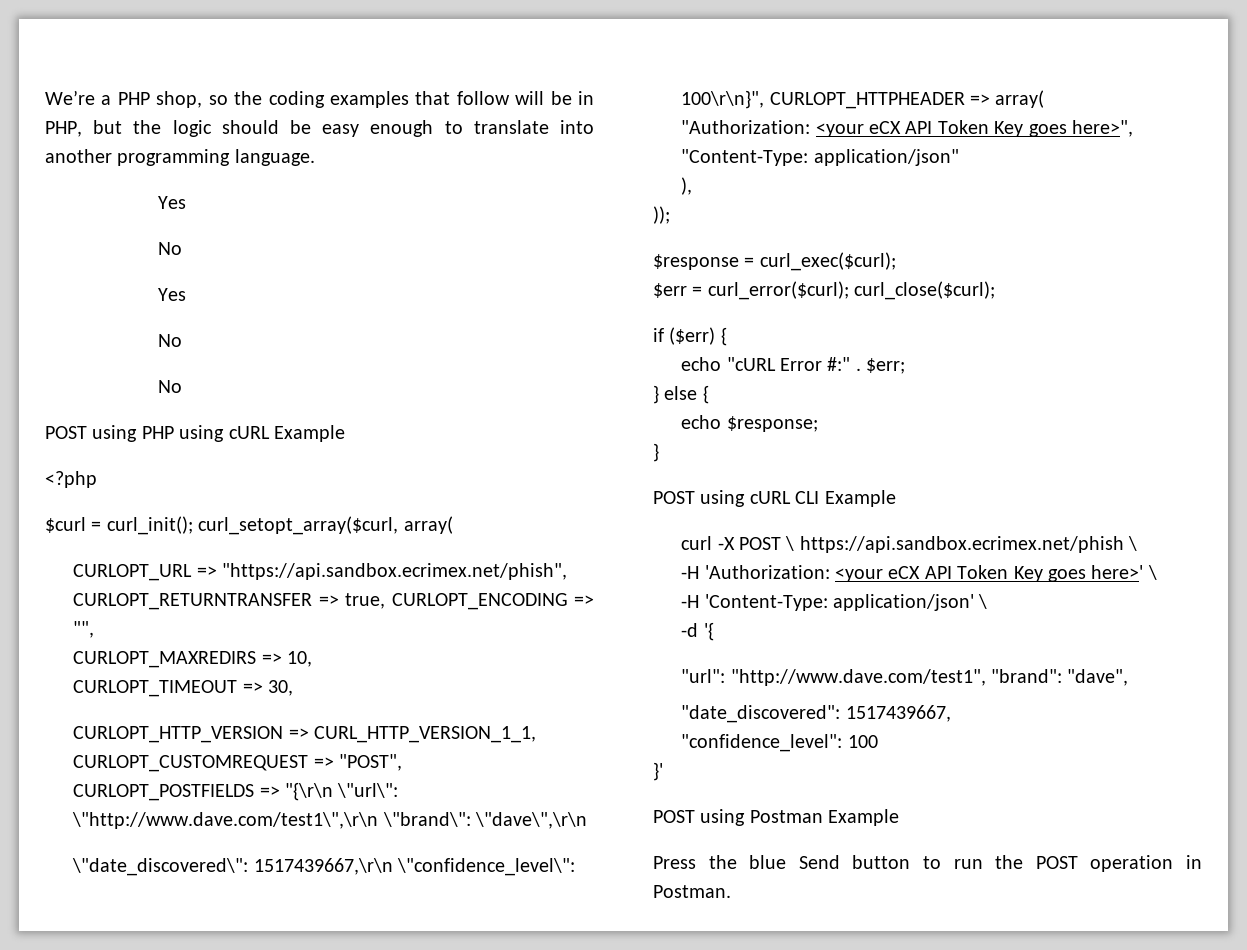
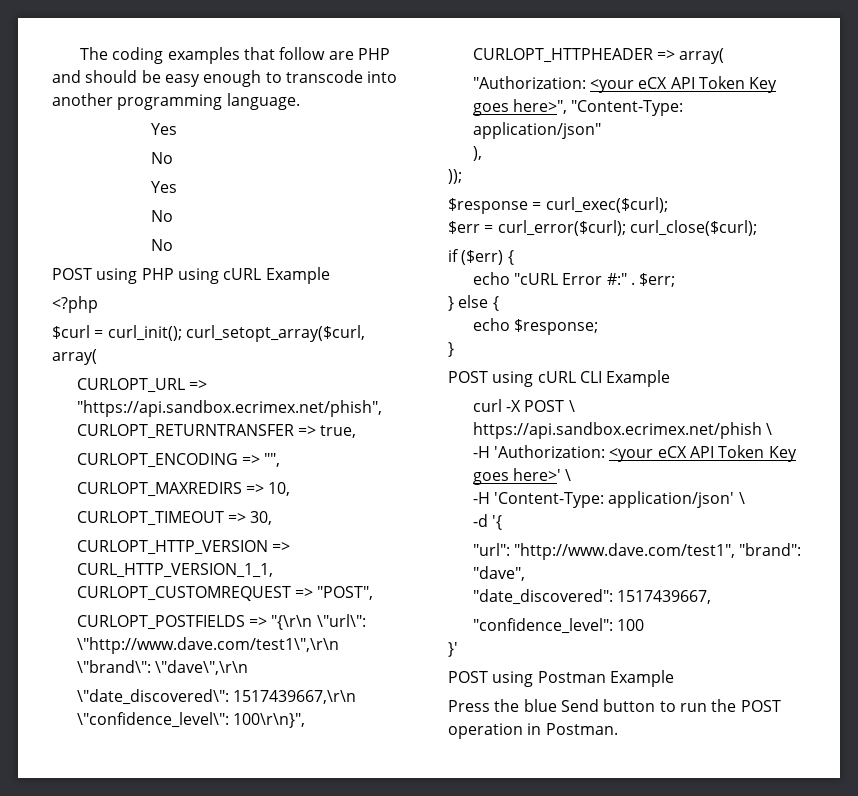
[45,90,595,108] [45,120,212,137] We’re a PHP shop, so the coding examples that follow will be in PHP, but the logic -> [80,47,391,64] [52,70,81,83] The coding examples that follow are PHP and
[473,120,549,134] translate -> [285,70,363,83] transcode
(386, 601) none -> (357, 431) //

